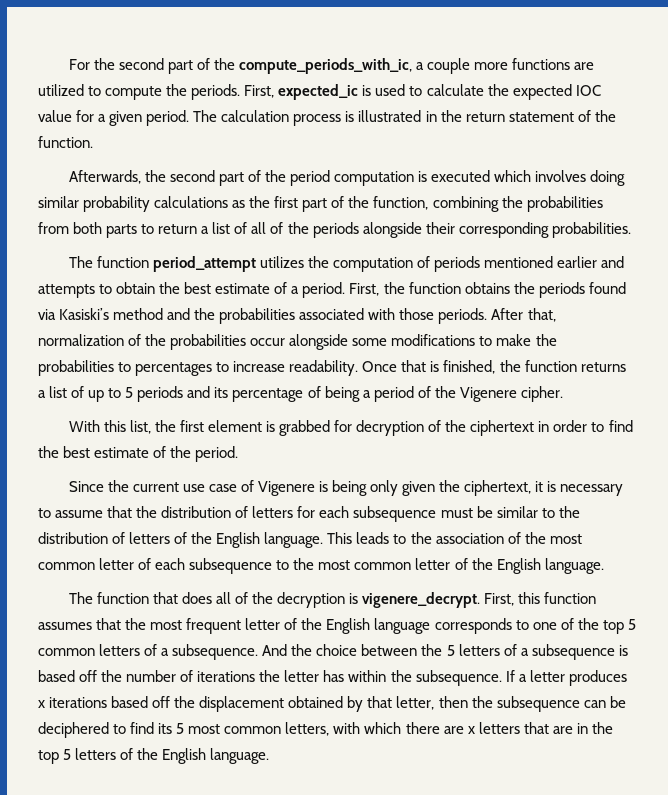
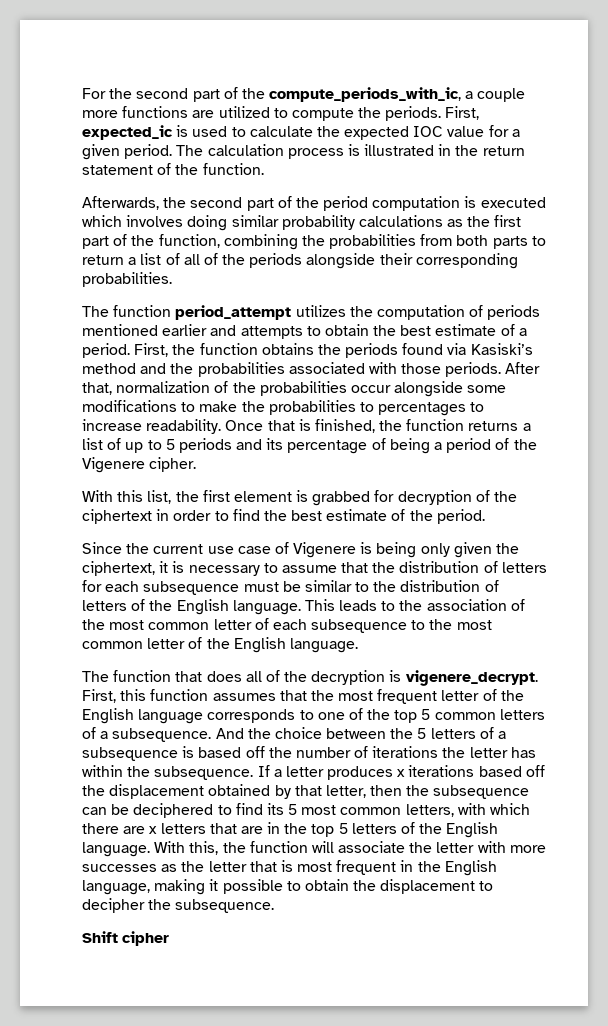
(270, 756) none -> [154,841,546,855] [82,860,497,876] [82,879,494,895] [82,898,275,913] [82,931,170,946] With this, the function will associate the letter with more successes as the letter that is most frequent in the English language, making it possible to obtain the displacement to decipher the subsequence. // Shift cipher

